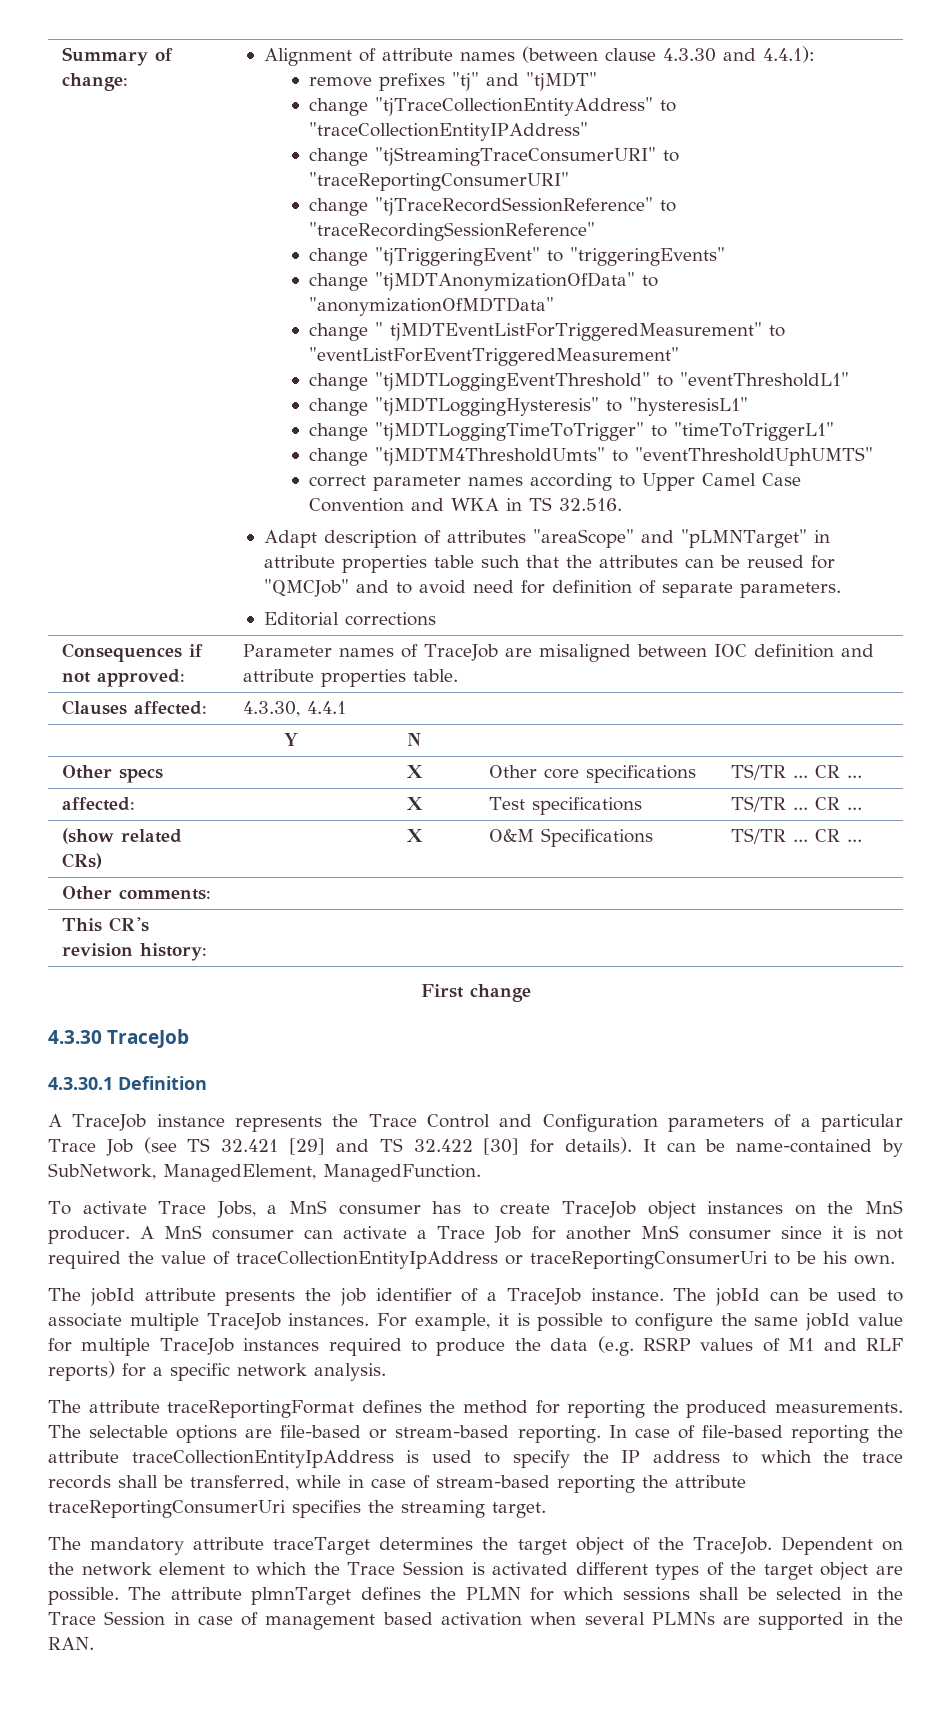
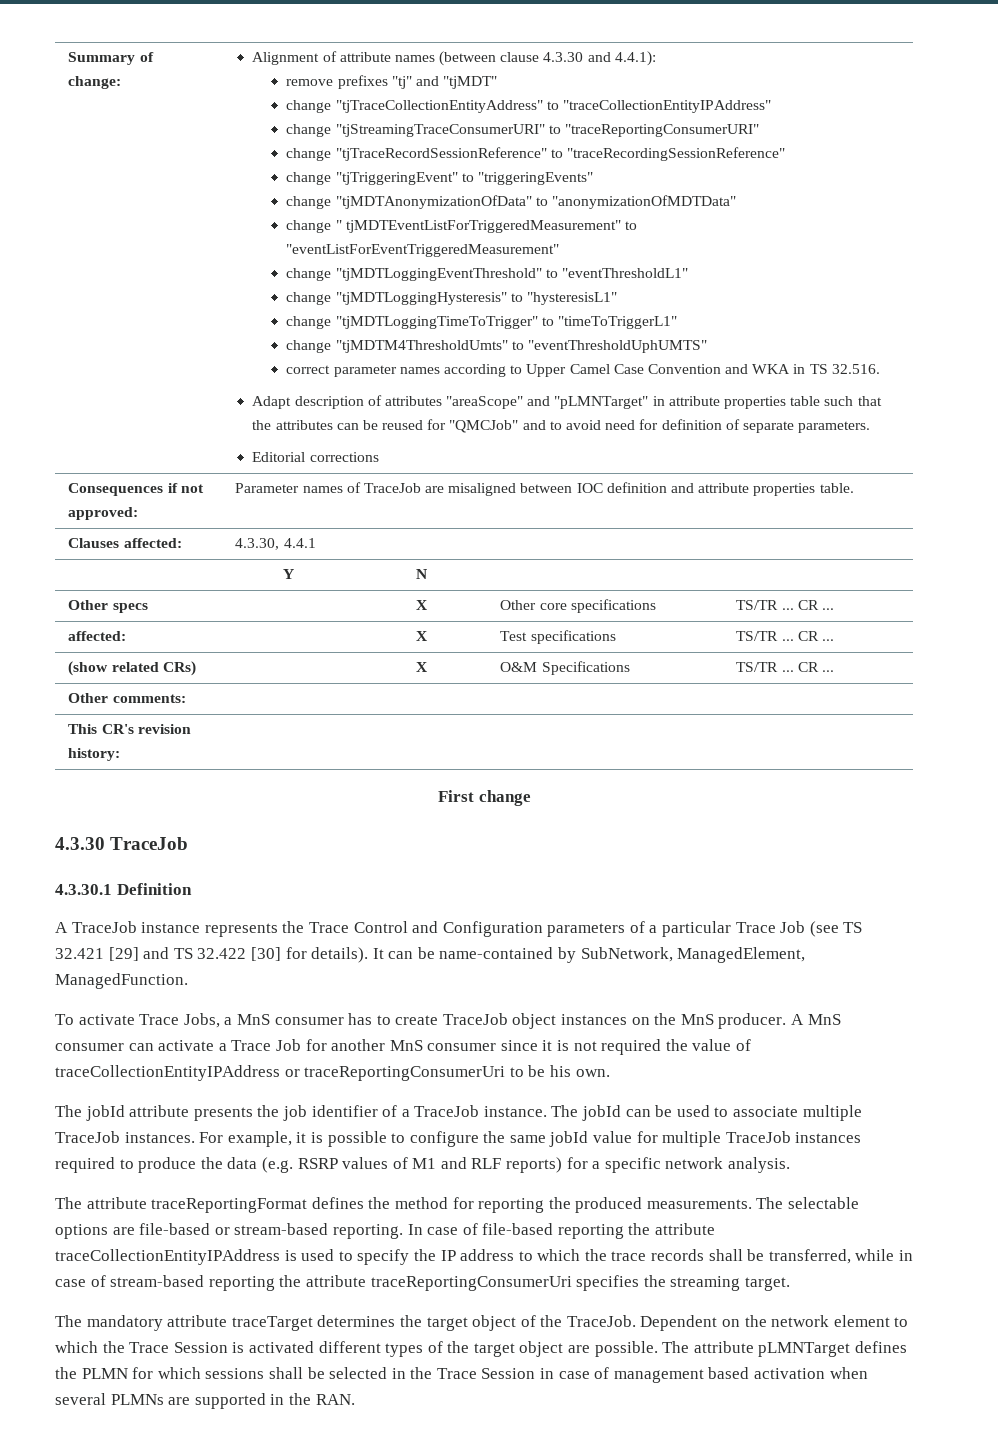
[236,1251,498,1269] traceCollectionEntityIpAddress -> [55,1065,280,1081] traceCollectionEntityIPAddress
[131,1450,394,1468] traceCollectionEntityIpAddress -> [55,1249,280,1265] traceCollectionEntityIPAddress
[251,1587,352,1605] plmnTarget -> [758,1342,851,1357] pLMNTarget

